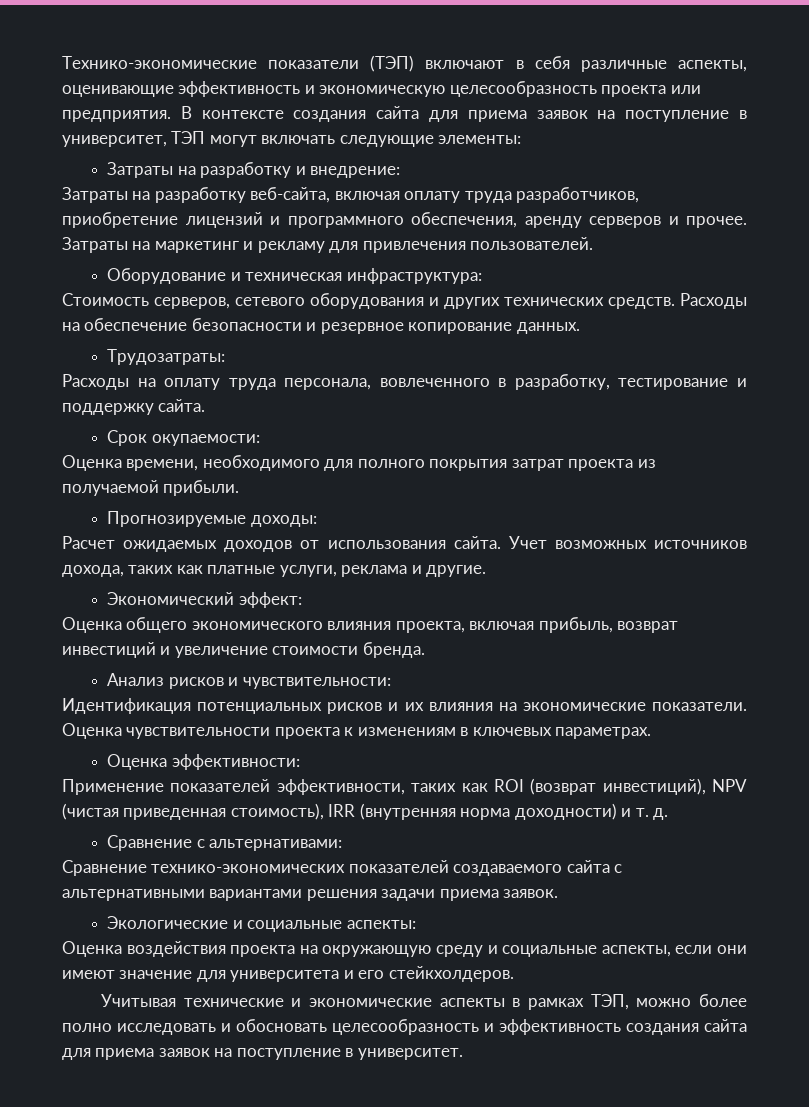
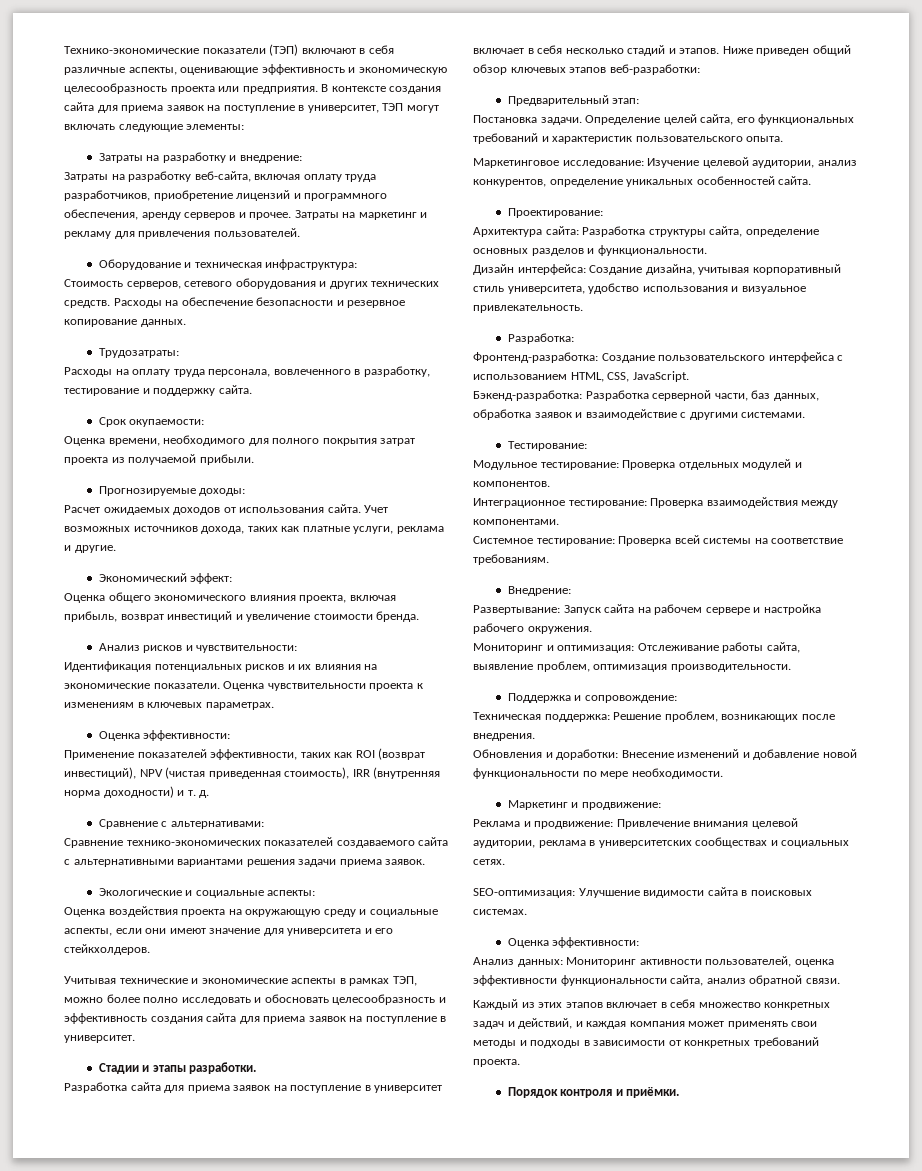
(463, 1054) none -> [98,1062,257,1074] [64,1082,443,1093] [473,45,851,56] [473,64,700,75] [507,95,640,106] [473,114,855,125] [473,133,784,144] [473,157,857,168] [473,176,812,187] [507,208,603,218] [473,226,819,237] [473,245,707,256] [473,264,841,275] [473,283,806,294] [473,305,583,313] [507,333,574,344] [473,352,844,363] [473,371,689,382] [473,390,819,401] [473,409,806,420] [507,441,587,451] [473,459,802,470] [473,481,550,487] [473,497,839,508] [473,519,559,525] [473,535,844,546] [473,554,549,565] [507,586,571,596] [473,604,821,615] [473,623,592,634] [473,642,800,653] [473,661,791,672] [507,693,677,703] [473,711,835,722] [473,733,535,741] [473,749,857,760] [473,768,723,779] [507,800,661,810] [473,818,798,829] [473,837,850,848] [473,859,505,865] [473,887,812,898] [473,909,527,915] [507,937,640,948] [473,956,834,967] [473,975,840,986] [473,999,831,1010] [473,1018,818,1029] [473,1037,819,1048] [473,1059,520,1067] [507,1087,680,1098] // Стадии и этапы разработки. // Разработка сайта для приема заявок на поступление в университет включает в себя несколько стадий и этапов. Ниже приведен общий обзор ключевых этапов веб-разработки: // Предварительный этап: // Постановка задачи. Определение целей сайта, его функциональных требований и характеристик пользовательского опыта. // Маркетинговое исследование: Изучение целевой аудитории, анализ конкурентов, определение уникальных особенностей сайта. // Проектирование: // Архитектура сайта: Разработка структуры сайта, определение основных разделов и функциональности. // Дизайн интерфейса: Создание дизайна, учитывая корпоративный стиль университета, удобство использования и визуальное привлекательность. // Разработка: // Фронтенд-разработка: Создание пользовательского интерфейса с использованием HTML, CSS, JavaScript. // Бэкенд-разработка: Разработка серверной части, баз данных, обработка заявок и взаимодействие с другими системами. // Тестирование: // Модульное тестирование: Проверка отдельных модулей и компонентов. // Интеграционное тестирование: Проверка взаимодействия между компонентами. // Системное тестирование: Проверка всей системы на соответствие требованиям. // Внедрение: // Развертывание: Запуск сайта на рабочем сервере и настройка рабочего окружения. // Мониторинг и оптимизация: Отслеживание работы сайта, выявление проблем, оптимизация производительности. // Поддержка и сопровождение: // Техническая поддержка: Решение проблем, возникающих после внедрения. // Обновления и доработки: Внесение изменений и добавление новой функциональности по мере необходимости. // Маркетинг и продвижение: // Реклама и продвижение: Привлечение внимания целевой аудитории, реклама в университетских сообществах и социальных сетях. // SEO-оптимизация: Улучшение видимости сайта в поисковых системах. // Оценка эффективности: // Анализ данных: Мониторинг активности пользователей, оценка эффективности функциональности сайта, анализ обратной связи. // Каждый из этих этапов включает в себя множество конкретных задач и действий, и каждая компания может применять свои методы и подходы в зависимости от конкретных требований проекта. // Порядок контроля и приёмки.

